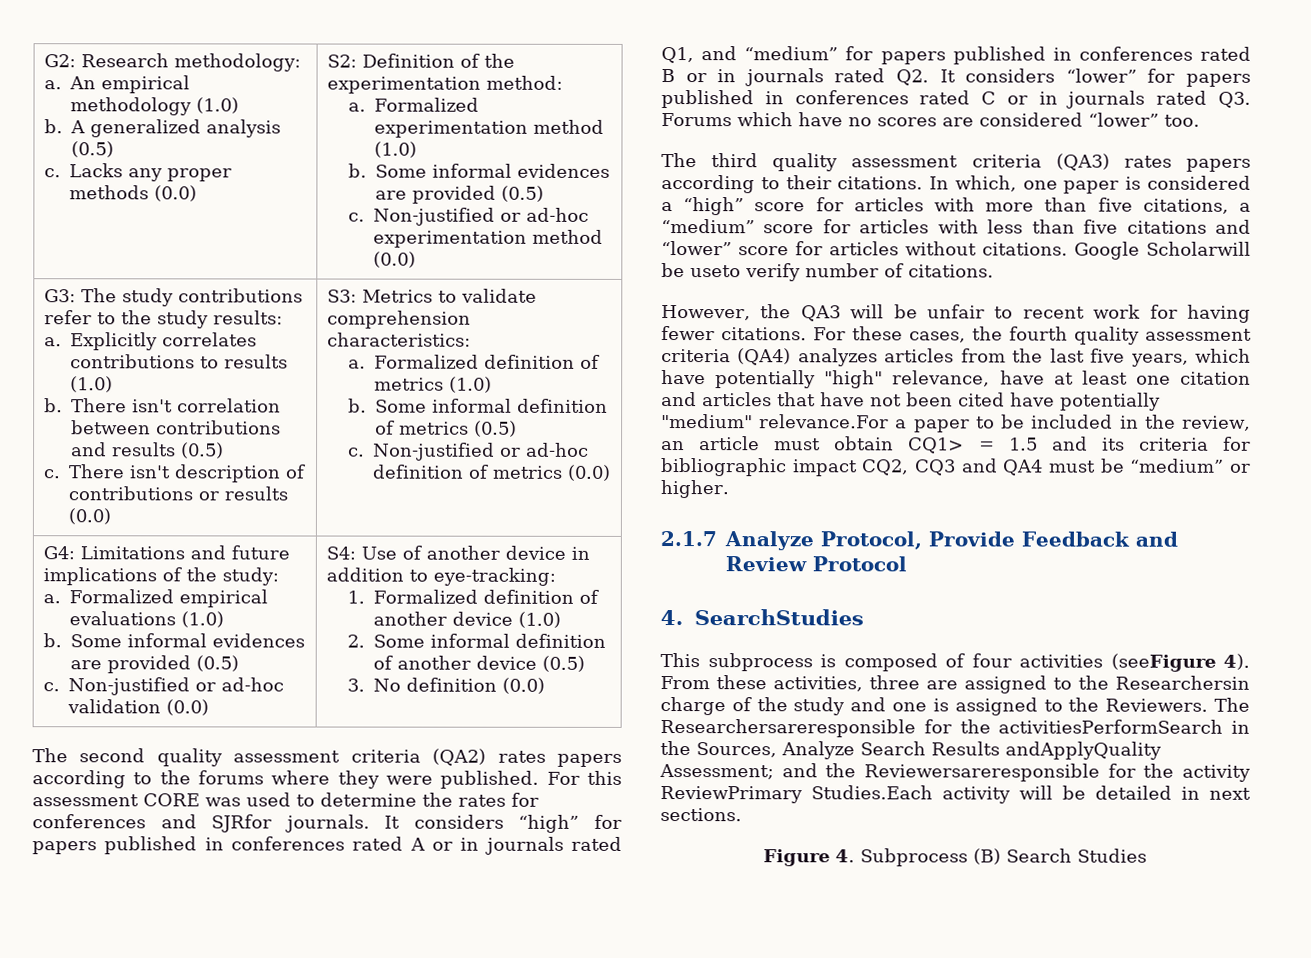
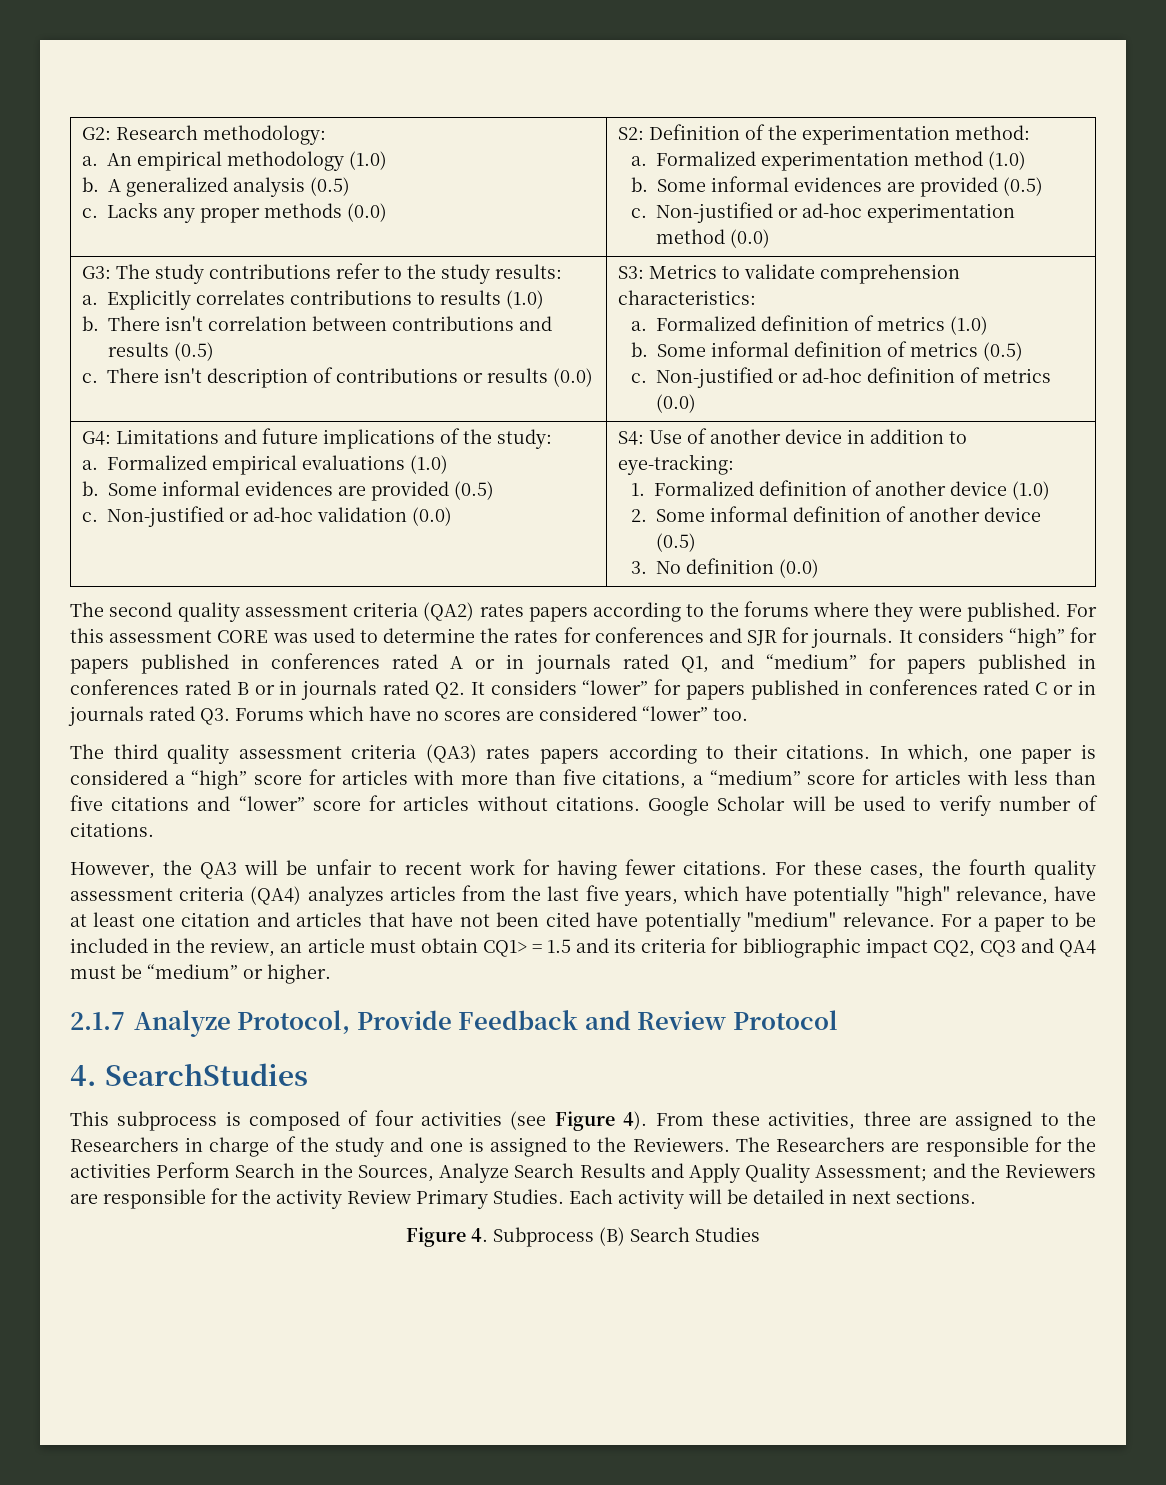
[211,814,273,833] SJRfor -> [746,627,810,646] SJR for
[1146,241,1251,256] [661,263,741,278] Scholarwill be useto -> [717,796,932,811] Scholar will be used to
[759,414,890,429] relevance.For -> [842,912,973,927] relevance. For
[1110,653,1216,672] (seeFigure -> [510,1111,615,1131] (see Figure
[1115,675,1250,690] Researchersin -> [70,1137,204,1152] Researchers in
[660,719,1224,738] Researchersareresponsible for the activitiesPerformSearch -> [776,1136,1096,1157] [70,1162,296,1178] Researchers are responsible for the activities Perform Search
[1005,741,1162,760] [659,763,1251,782] [660,785,933,804] andApplyQuality Assessment; and the Reviewersareresponsible for the activity ReviewPrimary Studies.Each -> [650,1163,1097,1183] [70,1188,613,1209] and Apply Quality Assessment; and the Reviewers are responsible for the activity Review Primary Studies. Each

